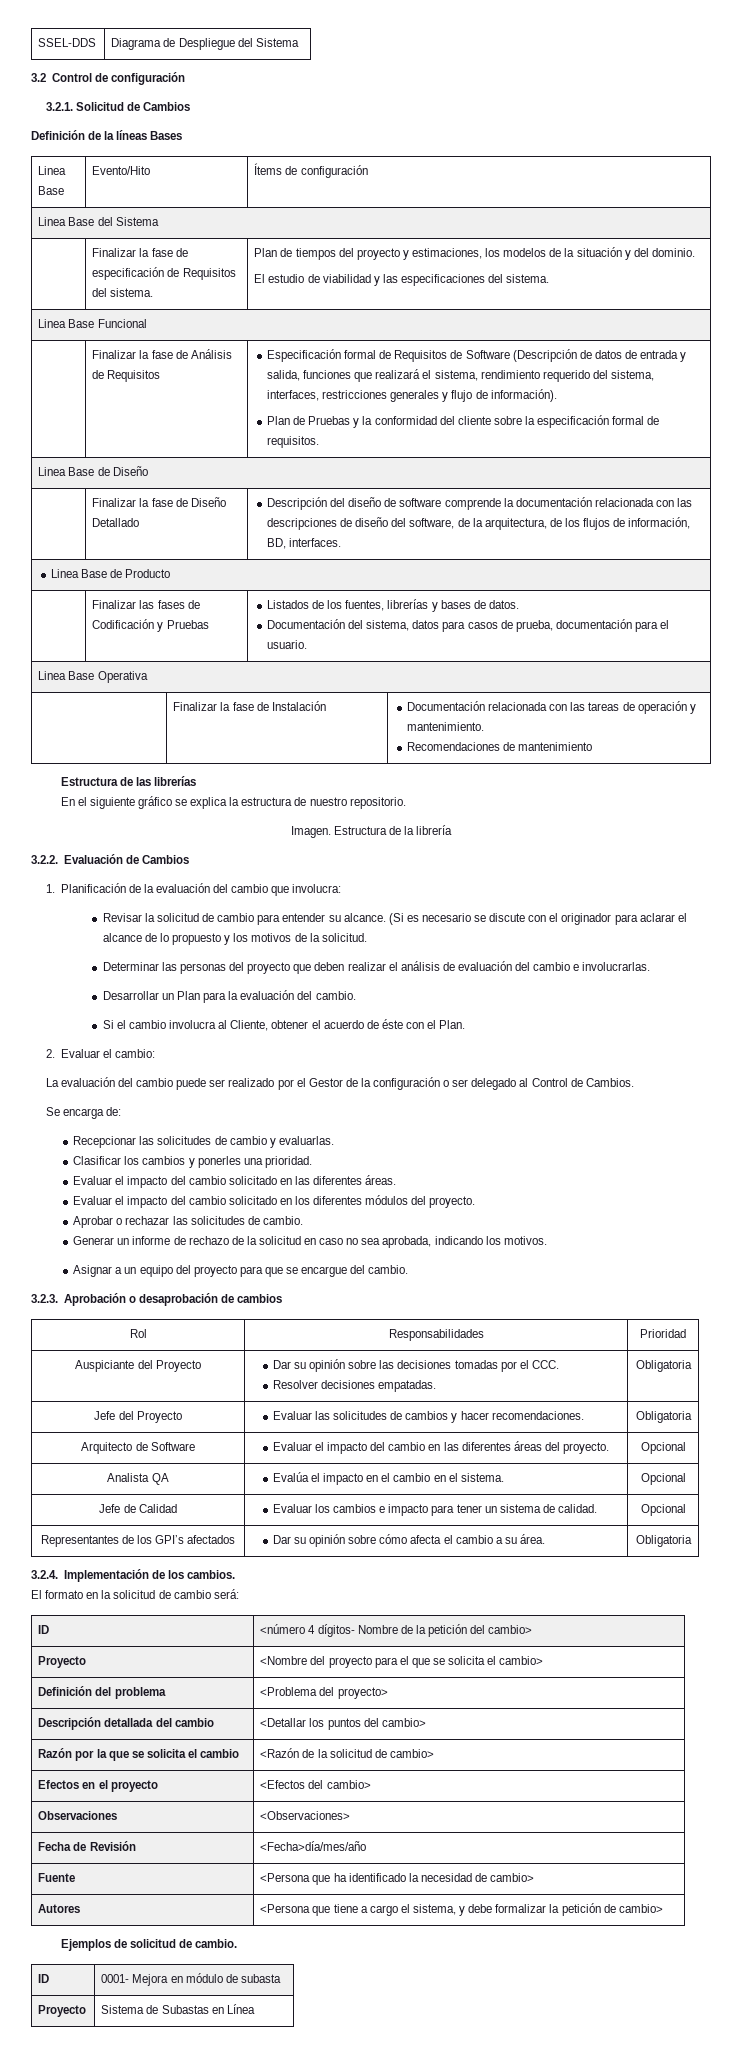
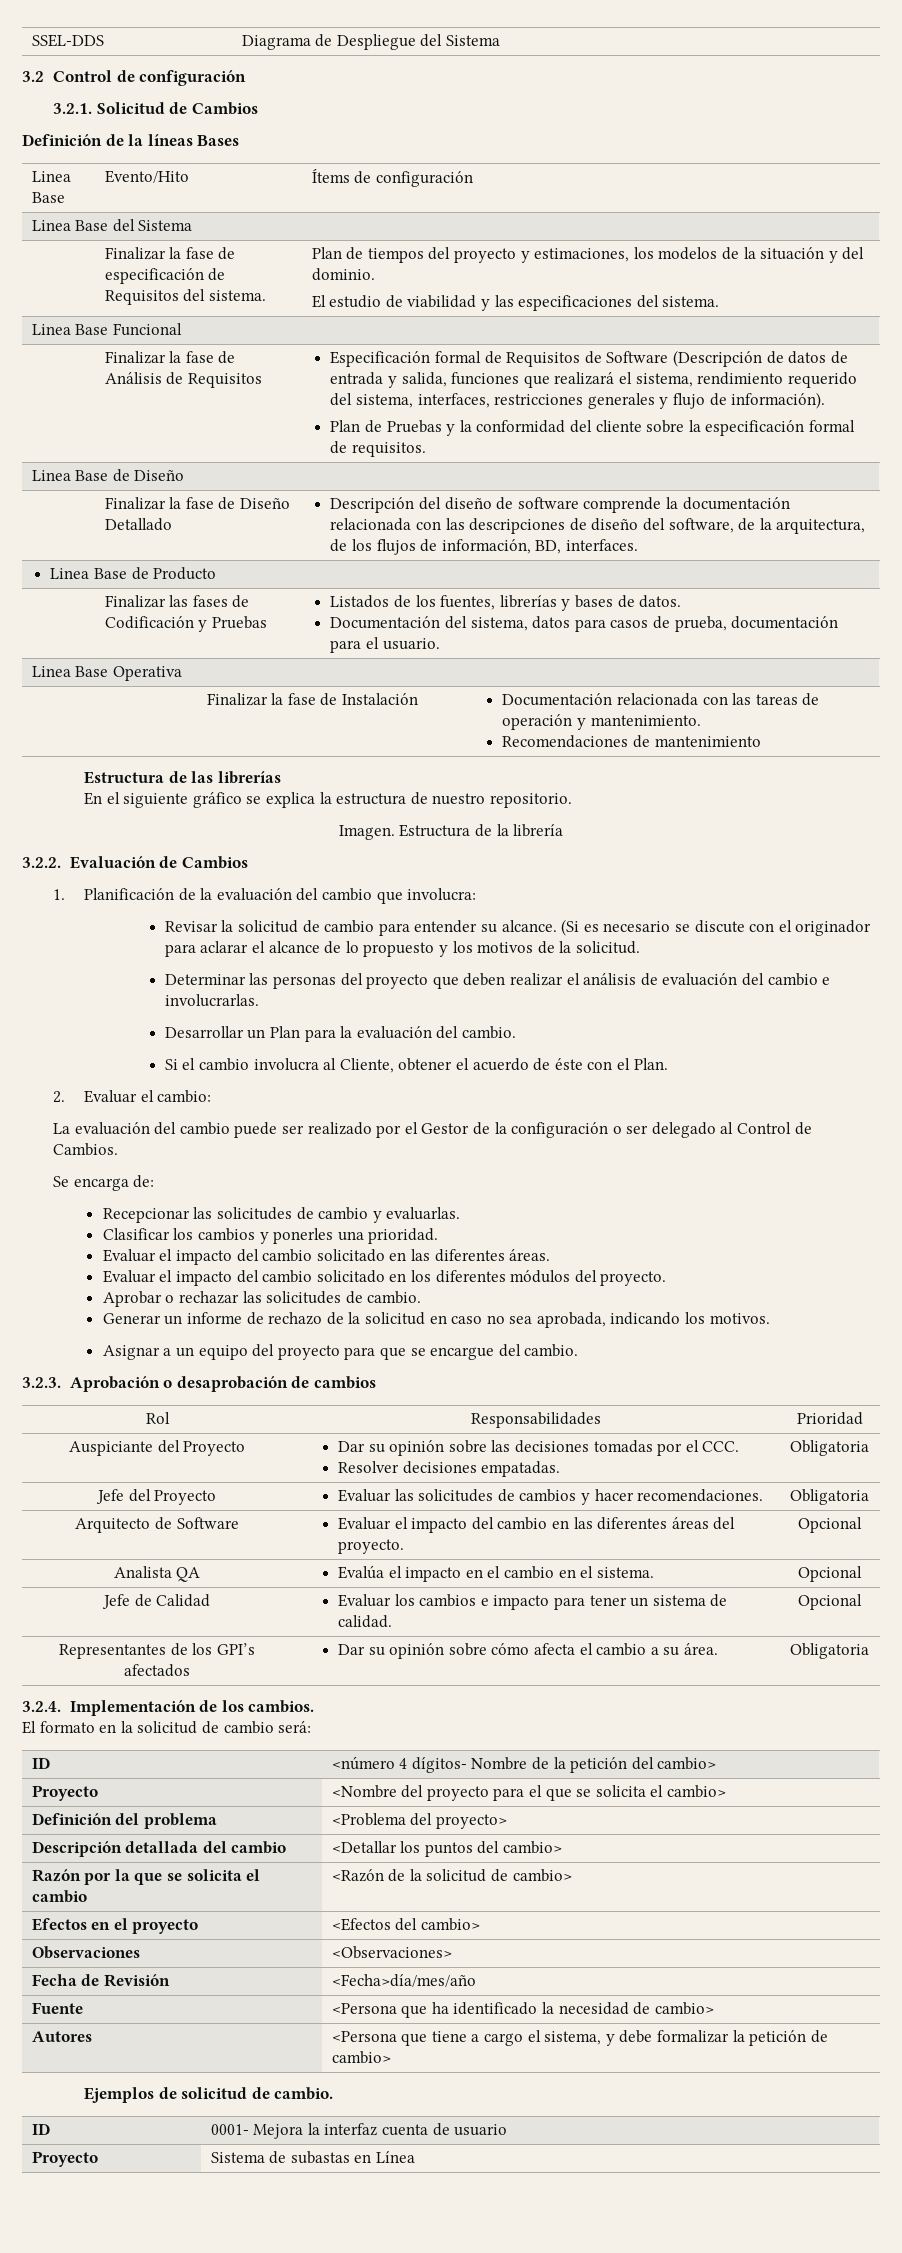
[170,1973,281,1983] en módulo de subasta -> [307,2123,508,2136] la interfaz cuenta de usuario
[161,2005,209,2014] Subastas -> [290,2151,350,2164] subastas

